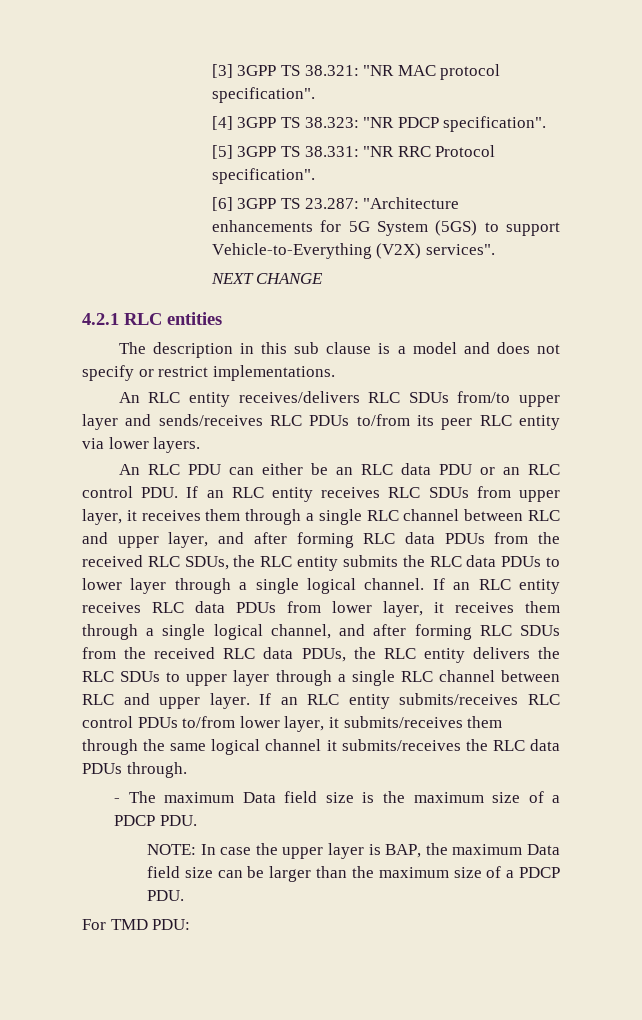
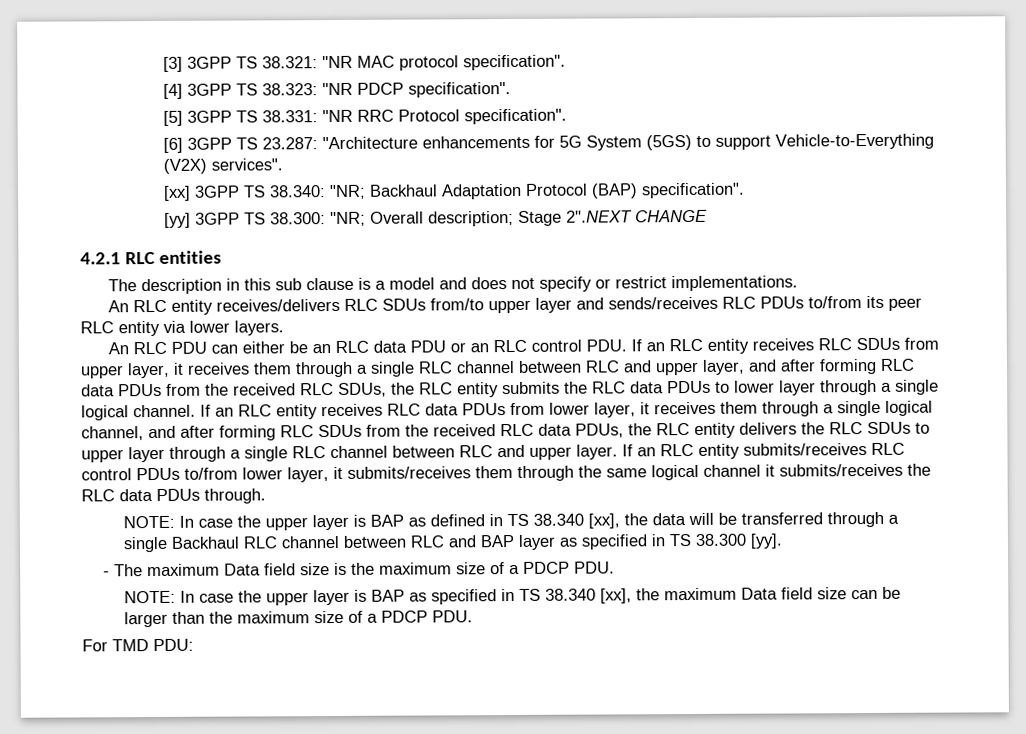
[210,273,254,284] NEXT -> [163,182,746,201] [164,210,634,228] [xx] 3GPP TS 38.340: "NR; Backhaul Adaptation Protocol (BAP) specification". // [yy] 3GPP TS 38.300: "NR; Overall description; Stage 2".NEXT
(187, 770) none -> [123,511,900,531] [123,533,784,553] // NOTE: In case the upper layer is BAP as defined in TS 38.340 [xx], the data will be transferred through a single Backhaul RLC channel between RLC and BAP layer as specified in TS 38.300 [yy].
[385,844,422,858] BAP, -> [371,588,633,605] BAP as specified in TS 38.340 [xx],

